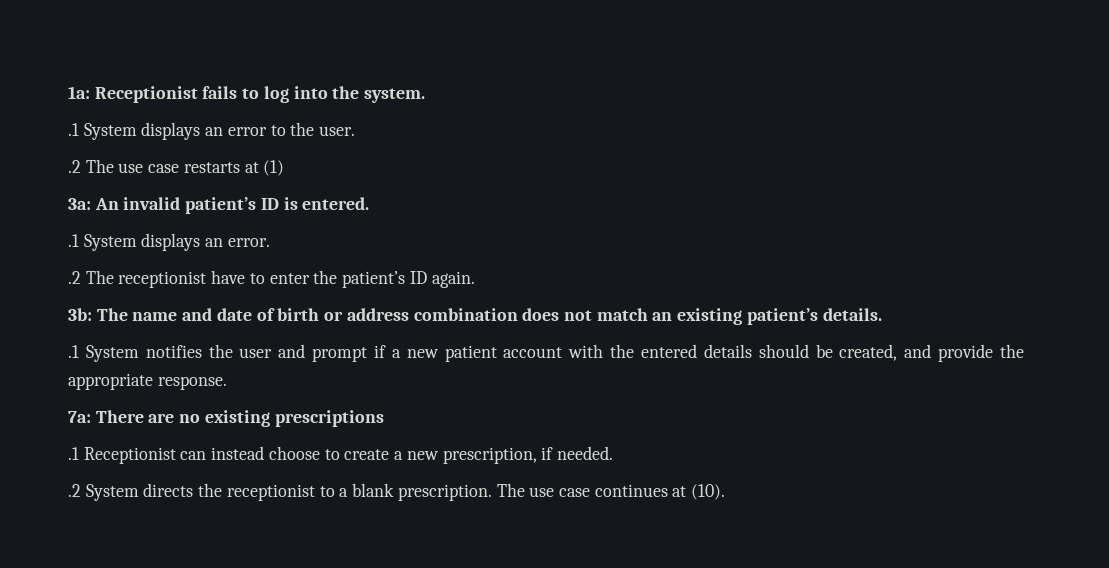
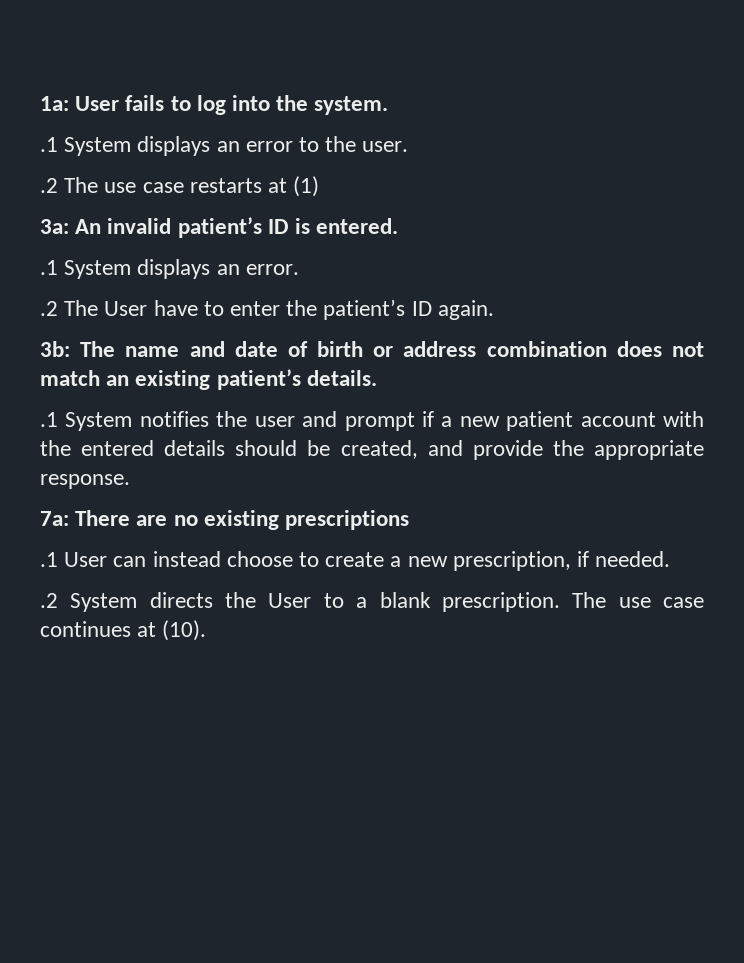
[94,86,198,103] Receptionist -> [75,96,120,111] User
[118,271,207,288] receptionist -> [104,301,148,316] User
[83,447,176,464] Receptionist -> [64,552,108,567] User
[226,484,315,501] receptionist -> [268,593,312,608] User

